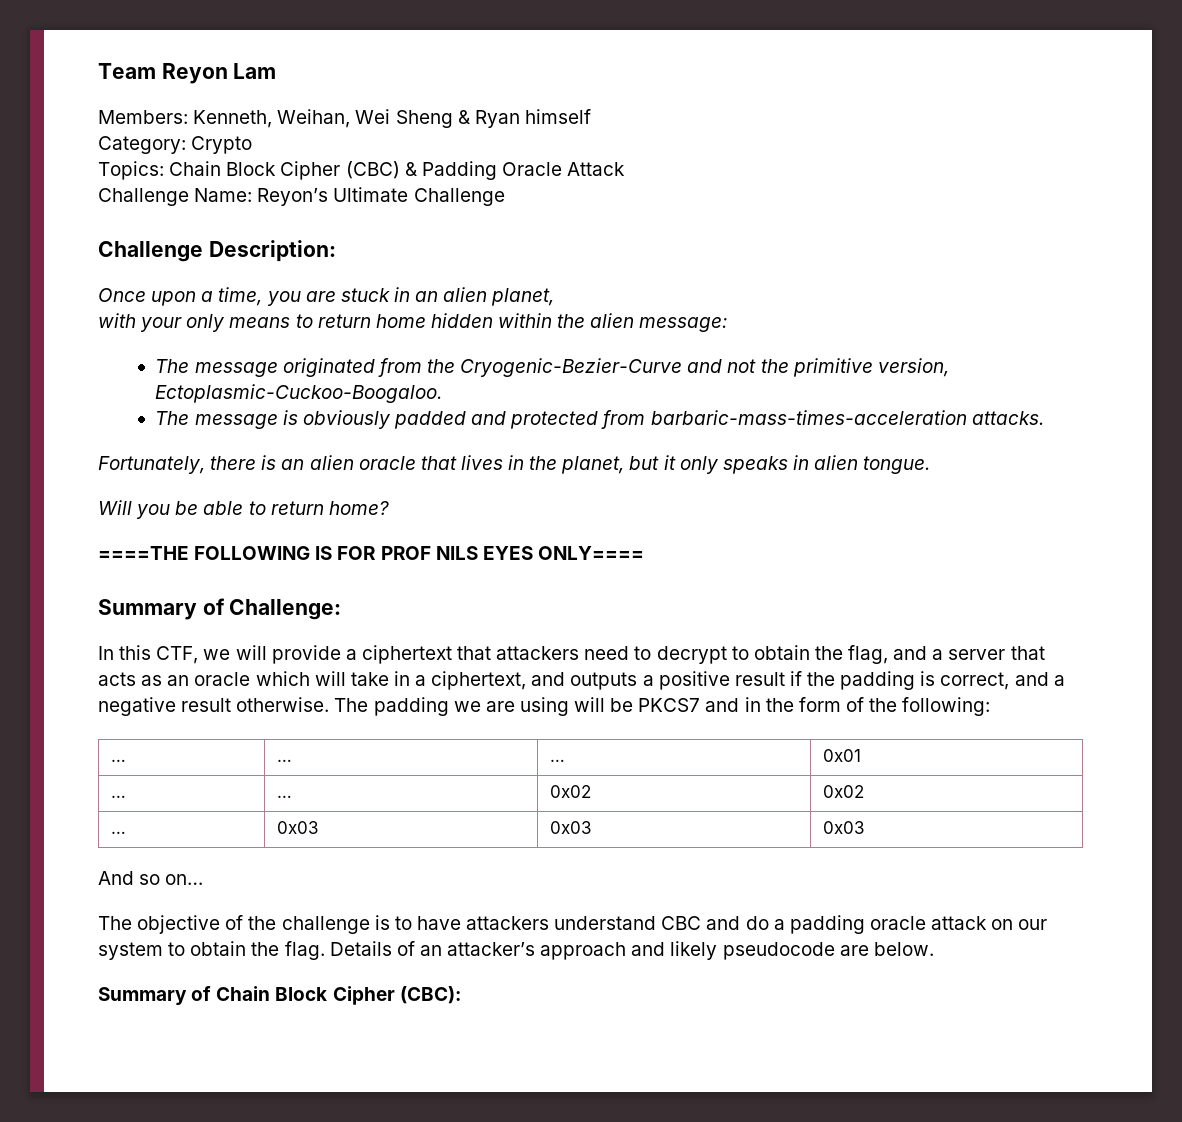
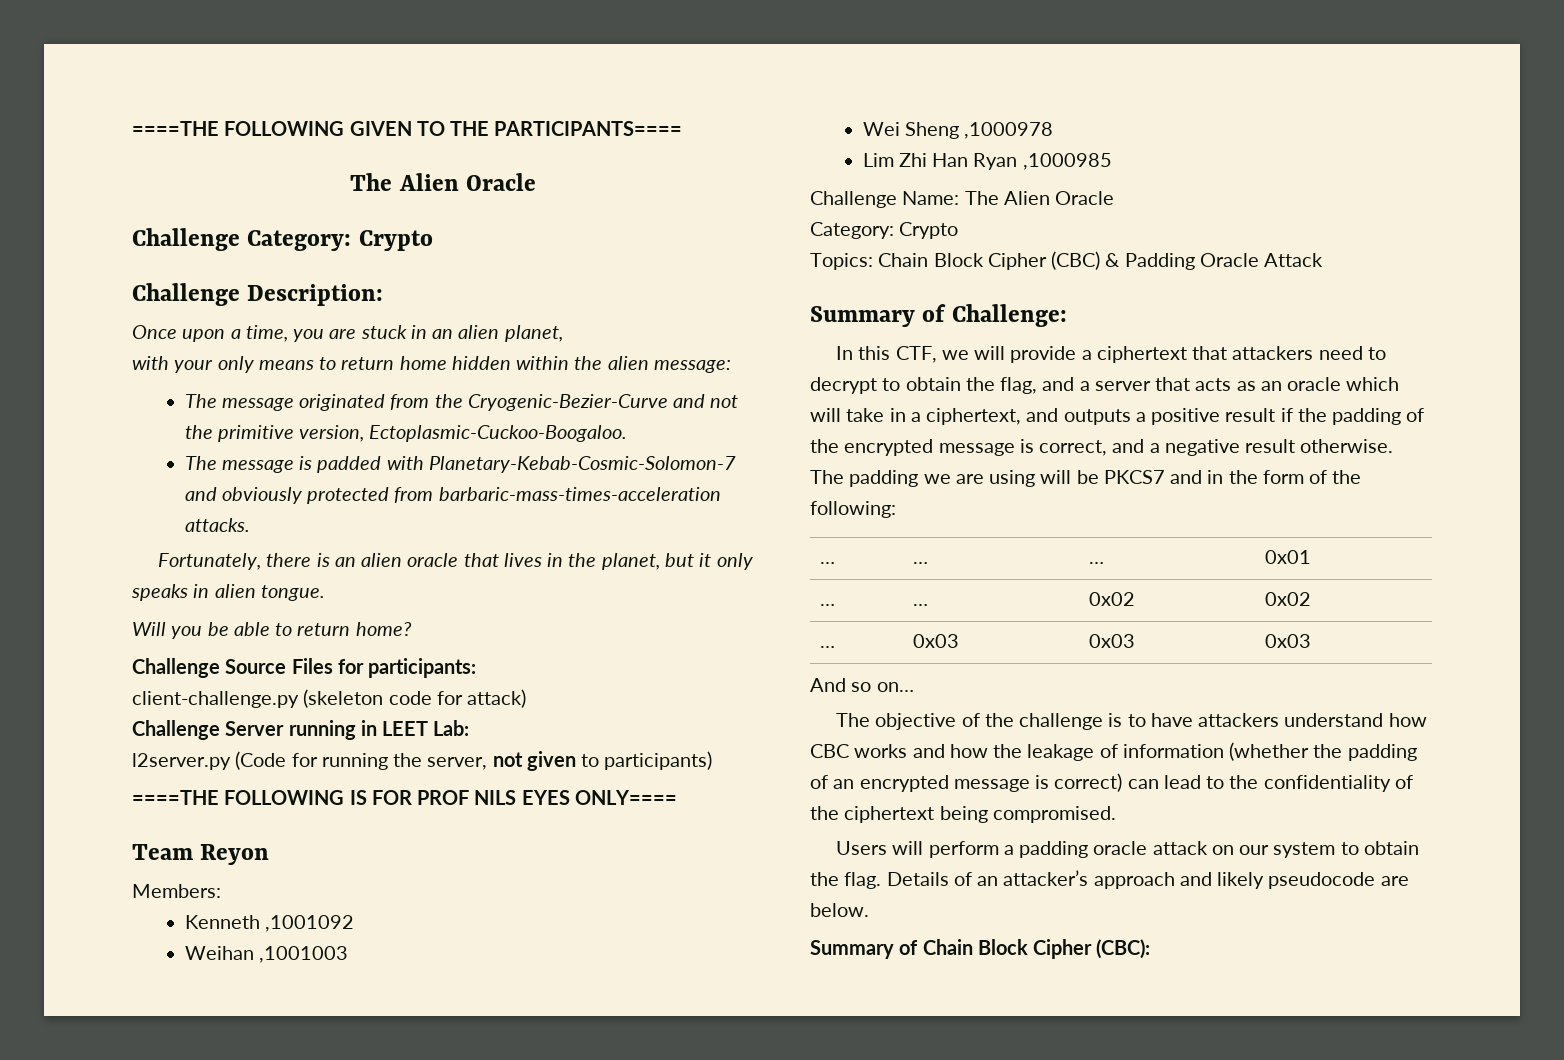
[98,63,277,84] [98,109,591,128] [98,136,253,154] [98,161,626,180] [98,187,505,206] Team Reyon Lam // Members: Kenneth, Weihan, Wei Sheng & Ryan himself // Category: Crypto // Topics: Chain Block Cipher (CBC) & Padding Oracle Attack // Challenge Name: Reyon’s Ultimate Challenge -> [132,121,683,136] [350,173,536,191] [132,228,433,251] ====THE FOLLOWING GIVEN TO THE PARTICIPANTS==== // The Alien Oracle // Challenge Category: Crypto
[302,410,507,429] obviously padded and -> [317,456,736,473] [184,487,302,504] padded with Planetary-Kebab-Cosmic-Solomon-7 and obviously
(389, 508) none -> [132,658,477,678] [132,689,527,708] [132,720,470,740] [132,751,713,771] // Challenge Source Files for participants: // client-challenge.py (skeleton code for attack) // Challenge Server running in LEET Lab: // l2server.py (Code for running the server, not given to participants)
(644, 553) none -> [132,844,270,865] [132,884,221,898] [184,915,354,932] [184,946,348,963] [862,122,1054,139] [862,153,1112,170] [810,191,1115,208] [810,222,959,239] [810,251,1324,270] // Team Reyon // Members: // Kenneth ,1001092 // Weihan ,1001003 // Wei Sheng ,1000978 // Lim Zhi Han Ryan ,1000985 // Challenge Name: The Alien Oracle // Category: Crypto // Topics: Chain Block Cipher (CBC) & Padding Oracle Attack
(916, 680) none -> [1406,408,1425,422] [810,439,1015,456] of the encrypted message
[661,916,769,930] CBC and do -> [1388,713,1427,727] [810,742,1417,761] [810,773,1413,792] [810,806,1116,823] [836,841,999,858] how CBC works and how the leakage of information (whether the padding of an encrypted message is correct) can lead to the confidentiality of the ciphertext being compromised. // Users will perform

